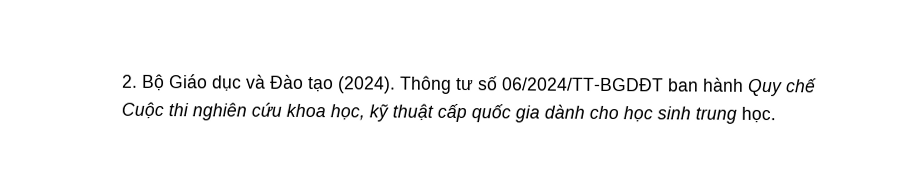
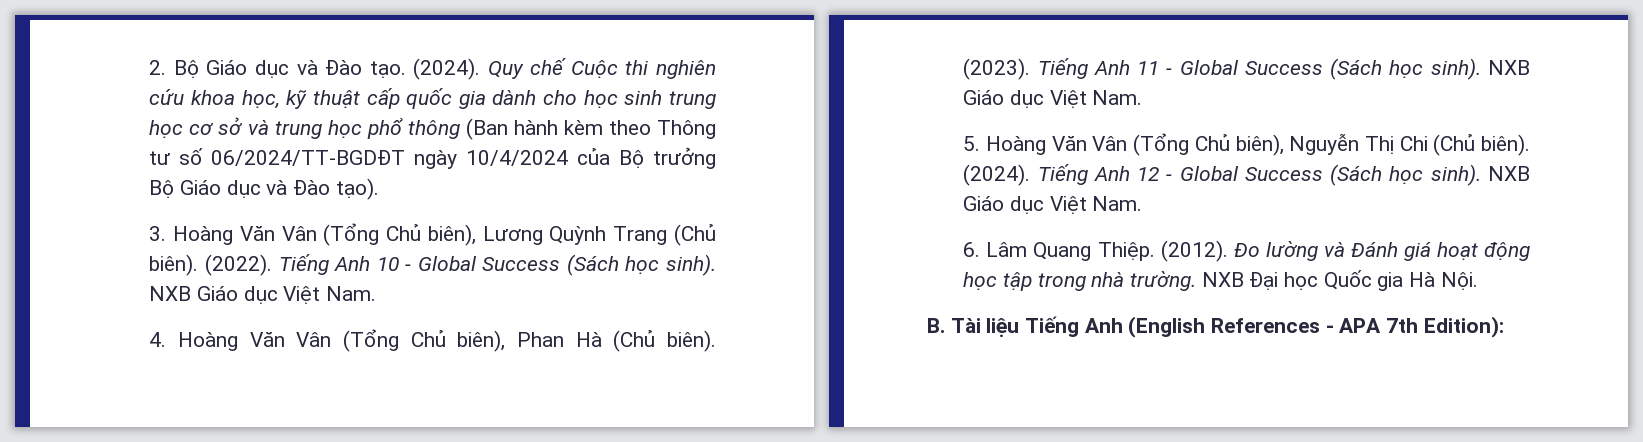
[307,75,745,94] tạo (2024). Thông tư số 06/2024/TT-BGDĐT ban hành -> [369,58,481,80] tạo. (2024).
[741,106,777,124] học. -> [149,117,716,140] [149,147,716,169] [149,178,379,200] [149,223,716,246] [149,254,716,276] [149,286,377,304] [149,329,716,352] [963,58,1530,80] [963,90,1143,108] [963,133,1530,156] [963,164,1530,186] [963,196,1143,214] [963,240,1530,262] [963,270,1478,291] [927,316,1504,338] học cơ sở và trung học phổ thông (Ban hành kèm theo Thông tư số 06/2024/TT-BGDĐT ngày 10/4/2024 của Bộ trưởng Bộ Giáo dục và Đào tạo). // 3. Hoàng Văn Vân (Tổng Chủ biên), Lương Quỳnh Trang (Chủ biên). (2022). Tiếng Anh 10 - Global Success (Sách học sinh). NXB Giáo dục Việt Nam. // 4. Hoàng Văn Vân (Tổng Chủ biên), Phan Hà (Chủ biên). (2023). Tiếng Anh 11 - Global Success (Sách học sinh). NXB Giáo dục Việt Nam. // 5. Hoàng Văn Vân (Tổng Chủ biên), Nguyễn Thị Chi (Chủ biên). (2024). Tiếng Anh 12 - Global Success (Sách học sinh). NXB Giáo dục Việt Nam. // 6. Lâm Quang Thiệp. (2012). Đo lường và Đánh giá hoạt động học tập trong nhà trường. NXB Đại học Quốc gia Hà Nội. // B. Tài liệu Tiếng Anh (English References - APA 7th Edition):

